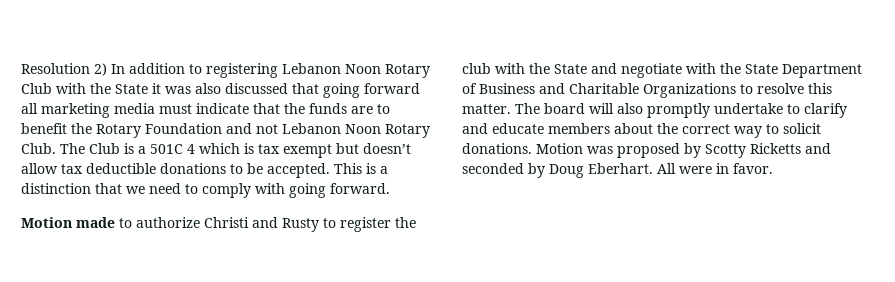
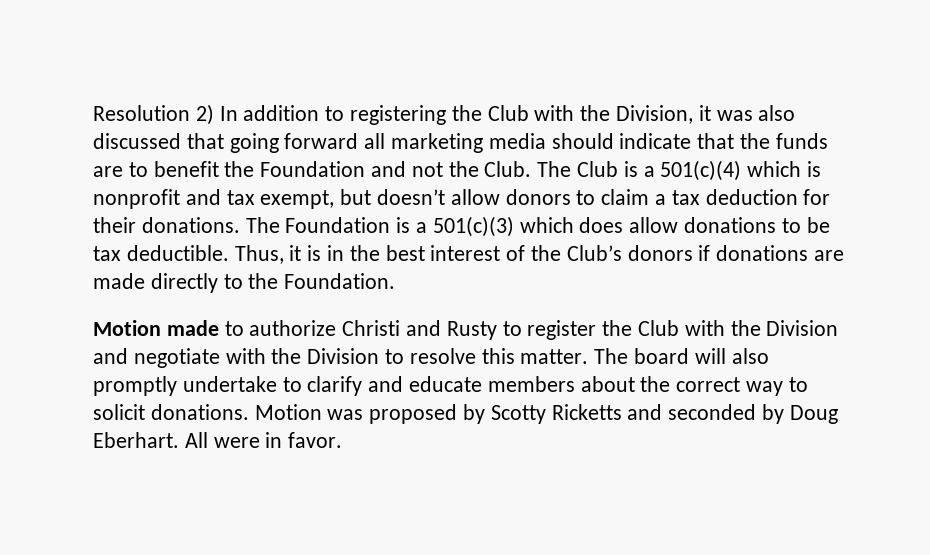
[282,63,430,78] [21,83,148,94] Lebanon Noon Rotary Club with the State -> [451,105,694,124] the Club with the Division,
[159,104,192,114] must -> [551,133,614,149] should
[96,124,141,138] Rotary -> (255, 169) none
[282,123,430,138] Lebanon Noon Rotary -> [448,161,479,177] the
[150,143,411,158] [21,163,388,178] [21,183,390,198] 501C 4 which is tax exempt but doesn’t allow tax deductible donations to be accepted. This is a distinction that we need to comply with going forward. -> [660,160,822,181] [93,189,831,209] [93,216,830,237] [93,245,845,264] [93,273,396,293] 501(c)(4) which is nonprofit and tax exempt, but doesn’t allow donors to claim a tax deduction for their donations. The Foundation is a 501(c)(3) which does allow donations to be tax deductible. Thus, it is in the best interest of the Club’s donors if donations are made directly to the Foundation.
[462,63,587,74] club with the State -> [638,320,839,336] Club with the Division
[745,64,862,78] [462,83,736,98] State Department of Business and Charitable Organizations -> [307,348,380,364] Division

